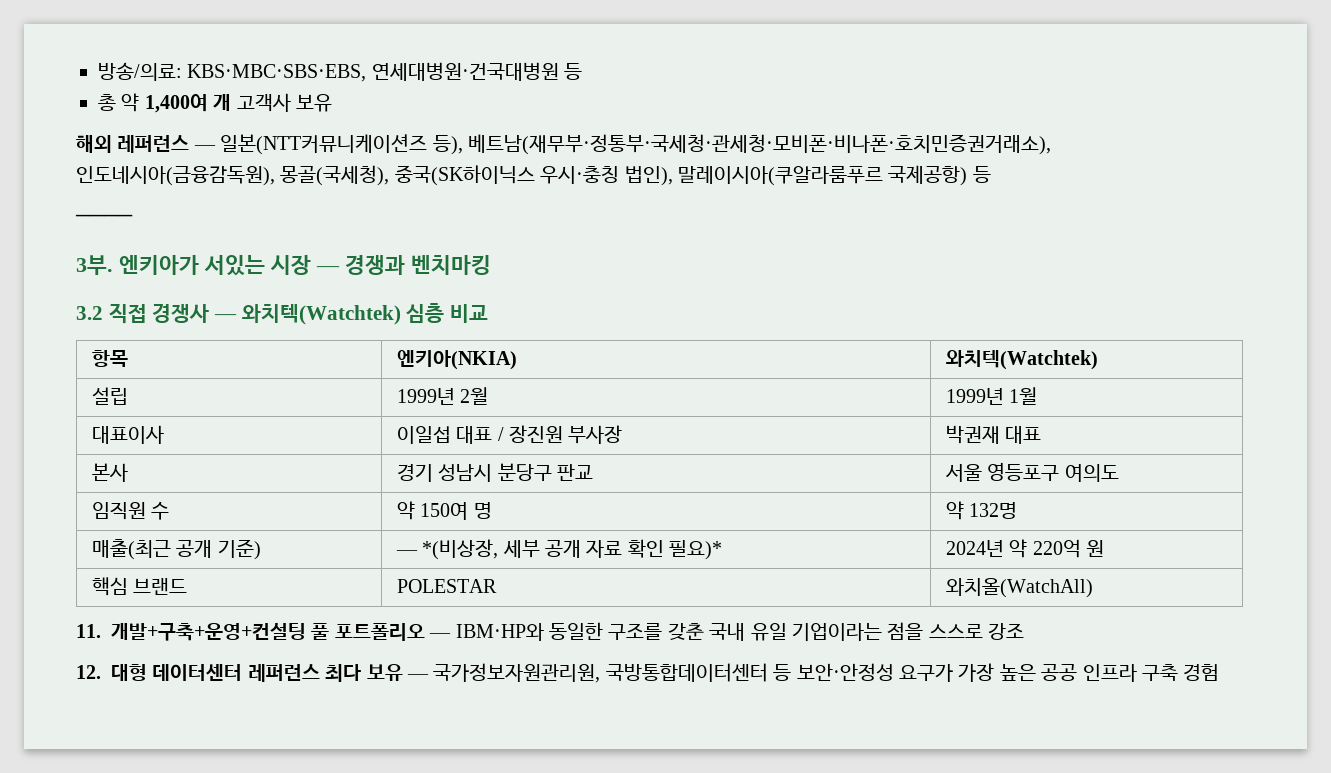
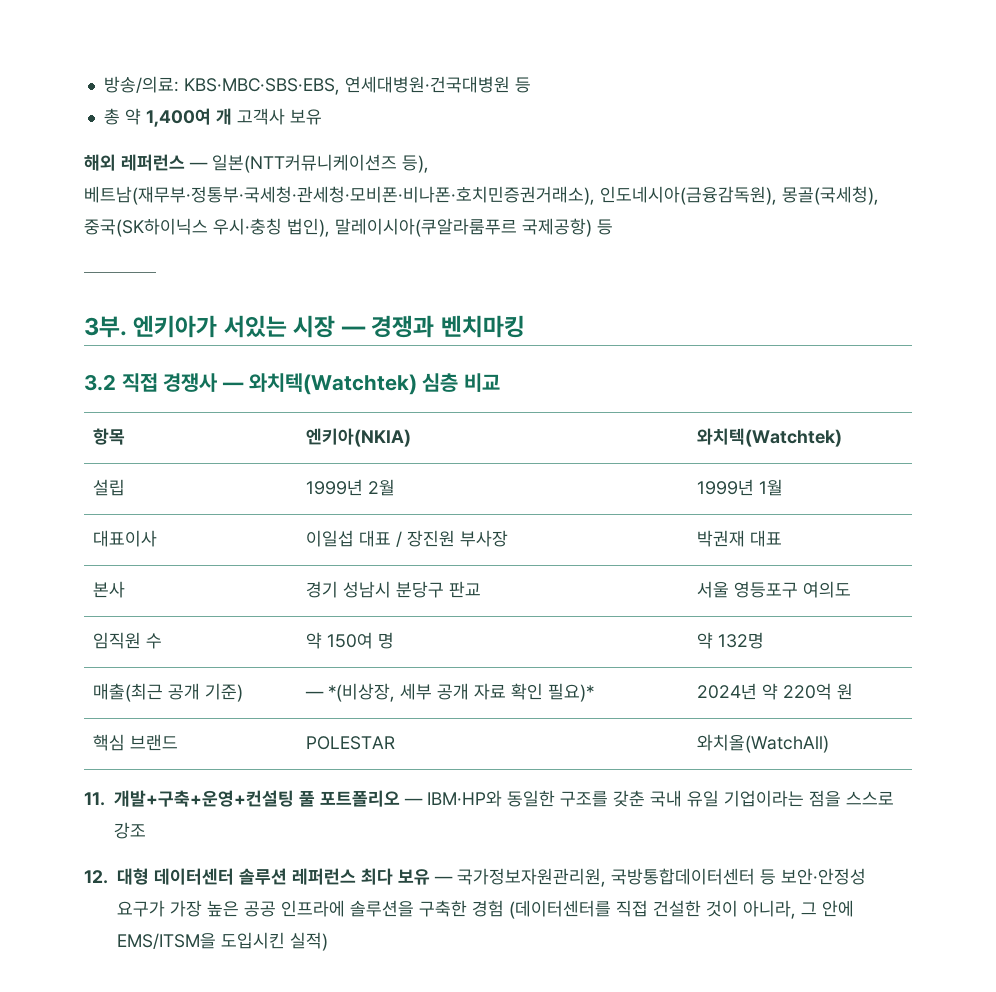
(243, 672) none -> [239,868,287,885] 솔루션
[1082,664,1220,682] 인프라 구축 경험 -> [281,900,854,919] [117,932,328,951] 인프라에 솔루션을 구축한 경험 (데이터센터를 직접 건설한 것이 아니라, 그 안에 EMS/ITSM을 도입시킨 실적)

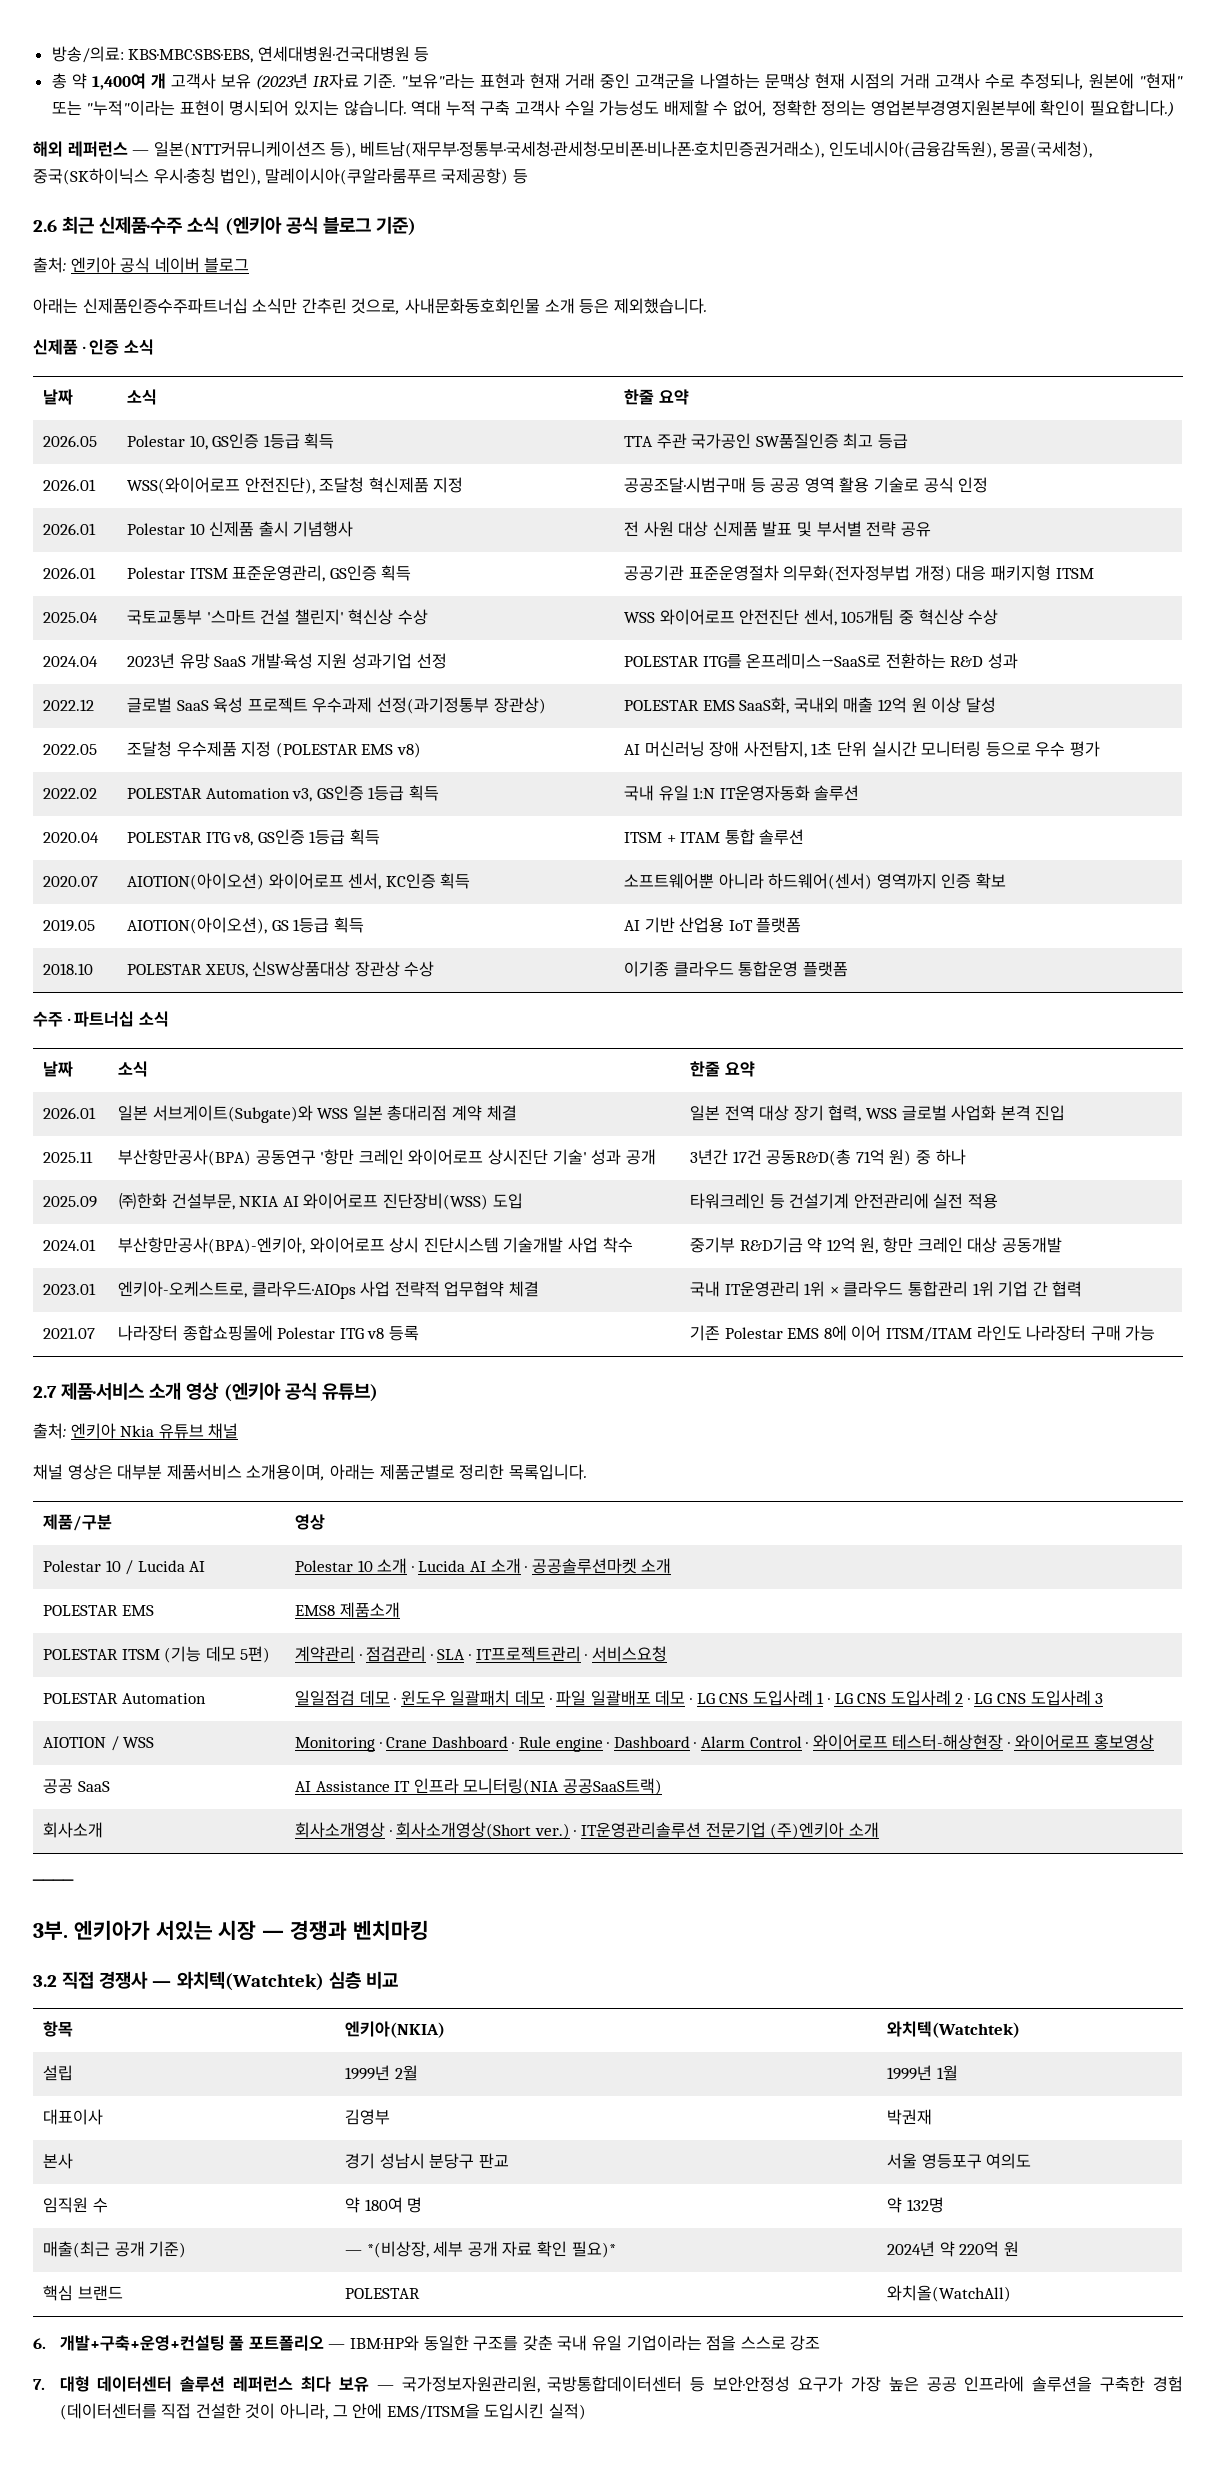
(322, 117) none -> [255,73,1183,90] [51,100,1174,117] (2023년 IR자료 기준. "보유"라는 표현과 현재 거래 중인 고객군을 나열하는 문맥상 현재 시점의 거래 고객사 수로 추정되나, 원본에 "현재" 또는 "누적"이라는 표현이 명시되어 있지는 않습니다. 역대 누적 구축 고객사 수일 가능성도 배제할 수 없어, 정확한 정의는 영업본부·경영지원본부에 확인이 필요합니다.)
(613, 227) none -> [33,216,416,236] [33,257,250,273] [33,298,707,315] [33,339,154,355] [43,389,74,405] [127,389,158,405] [624,389,689,405] [43,435,98,447] [127,433,335,450] [624,433,909,449] [43,479,97,491] [127,477,464,494] [624,477,989,493] [43,523,97,535] [127,521,354,537] [624,521,931,537] [43,567,97,579] [127,565,412,582] [624,565,1094,582] [43,612,99,623] [127,609,429,625] [624,609,999,626] [43,656,99,667] [127,653,447,669] [624,653,1019,669] [43,699,95,711] [127,697,546,714] [624,697,996,714] [43,744,98,755] [127,741,422,758] [624,741,1100,758] [43,788,98,799] [127,785,440,802] [624,785,860,801] [43,832,100,843] [127,829,381,846] [624,829,805,845] [43,876,99,887] [127,873,471,890] [624,873,1007,890] [43,919,96,932] [127,917,364,934] [624,917,802,933] [43,963,94,975] [127,961,435,978] [624,961,848,977] [33,1011,169,1027] [43,1061,74,1077] [118,1061,149,1077] [690,1061,755,1077] [43,1107,97,1119] [118,1105,517,1123] [690,1105,1066,1122] [43,1151,94,1163] [118,1149,656,1166] [690,1149,966,1166] [43,1196,98,1208] [118,1193,523,1210] [690,1193,999,1209] [43,1239,97,1251] [118,1237,633,1254] [690,1237,1062,1254] [43,1283,97,1295] [118,1281,540,1299] [690,1281,1083,1297] [43,1327,96,1339] [118,1325,420,1341] [690,1325,1156,1342] [33,1382,378,1402] [33,1423,239,1439] [33,1464,587,1481] [43,1514,113,1531] [295,1514,326,1530] [43,1560,206,1575] [295,1558,672,1574] [43,1605,154,1616] [295,1602,400,1618] [43,1646,271,1663] [295,1646,667,1662] [43,1693,206,1704] [295,1690,1104,1706] [43,1736,155,1751] [295,1734,1155,1752] [43,1779,110,1794] [295,1778,663,1795] [43,1822,104,1838] [295,1822,879,1839] // 2.6 최근 신제품·수주 소식 (엔키아 공식 블로그 기준) // 출처: 엔키아 공식 네이버 블로그 // 아래는 신제품·인증·수주·파트너십 소식만 간추린 것으로, 사내문화·동호회·인물 소개 등은 제외했습니다. // 신제품 · 인증 소식 // 날짜 | 소식 | 한줄 요약 // 2026.05 | Polestar 10, GS인증 1등급 획득 | TTA 주관 국가공인 SW품질인증 최고 등급 // 2026.01 | WSS(와이어로프 안전진단), 조달청 혁신제품 지정 | 공공조달·시범구매 등 공공 영역 활용 기술로 공식 인정 // 2026.01 | Polestar 10 신제품 출시 기념행사 | 전 사원 대상 신제품 발표 및 부서별 전략 공유 // 2026.01 | Polestar ITSM 표준운영관리, GS인증 획득 | 공공기관 표준운영절차 의무화(전자정부법 개정) 대응 패키지형 ITSM // 2025.04 | 국토교통부 '스마트 건설 챌린지' 혁신상 수상 | WSS 와이어로프 안전진단 센서, 105개팀 중 혁신상 수상 // 2024.04 | 2023년 유망 SaaS 개발·육성 지원 성과기업 선정 | POLESTAR ITG를 온프레미스→SaaS로 전환하는 R&D 성과 // 2022.12 | 글로벌 SaaS 육성 프로젝트 우수과제 선정(과기정통부 장관상) | POLESTAR EMS SaaS화, 국내외 매출 12억 원 이상 달성 // 2022.05 | 조달청 우수제품 지정 (POLESTAR EMS v8) | AI 머신러닝 장애 사전탐지, 1초 단위 실시간 모니터링 등으로 우수 평가 // 2022.02 | POLESTAR Automation v3, GS인증 1등급 획득 | 국내 유일 1:N IT운영자동화 솔루션 // 2020.04 | POLESTAR ITG v8, GS인증 1등급 획득 | ITSM + ITAM 통합 솔루션 // 2020.07 | AIOTION(아이오션) 와이어로프 센서, KC인증 획득 | 소프트웨어뿐 아니라 하드웨어(센서) 영역까지 인증 확보 // 2019.05 | AIOTION(아이오션), GS 1등급 획득 | AI 기반 산업용 IoT 플랫폼 // 2018.10 | POLESTAR XEUS, 신SW상품대상 장관상 수상 | 이기종 클라우드 통합운영 플랫폼 // 수주 · 파트너십 소식 // 날짜 | 소식 | 한줄 요약 // 2026.01 | 일본 서브게이트(Subgate)와 WSS 일본 총대리점 계약 체결 | 일본 전역 대상 장기 협력, WSS 글로벌 사업화 본격 진입 // 2025.11 | 부산항만공사(BPA) 공동연구 '항만 크레인 와이어로프 상시진단 기술' 성과 공개 | 3년간 17건 공동R&D(총 71억 원) 중 하나 // 2025.09 | ㈜한화 건설부문, NKIA AI 와이어로프 진단장비(WSS) 도입 | 타워크레인 등 건설기계 안전관리에 실전 적용 // 2024.01 | 부산항만공사(BPA)-엔키아, 와이어로프 상시 진단시스템 기술개발 사업 착수 | 중기부 R&D기금 약 12억 원, 항만 크레인 대상 공동개발 // 2023.01 | 엔키아-오케스트로, 클라우드·AIOps 사업 전략적 업무협약 체결 | 국내 IT운영관리 1위 × 클라우드 통합관리 1위 기업 간 협력 // 2021.07 | 나라장터 종합쇼핑몰에 Polestar ITG v8 등록 | 기존 Polestar EMS 8에 이어 ITSM/ITAM 라인도 나라장터 구매 가능 // 2.7 제품·서비스 소개 영상 (엔키아 공식 유튜브) // 출처: 엔키아 Nkia 유튜브 채널 // 채널 영상은 대부분 제품·서비스 소개용이며, 아래는 제품군별로 정리한 목록입니다. // 제품/구분 | 영상 // Polestar 10 / Lucida AI | Polestar 10 소개 · Lucida AI 소개 · 공공솔루션마켓 소개 // POLESTAR EMS | EMS8 제품소개 // POLESTAR ITSM (기능 데모 5편) | 계약관리 · 점검관리 · SLA · IT프로젝트관리 · 서비스요청 // POLESTAR Automation | 일일점검 데모 · 윈도우 일괄패치 데모 · 파일 일괄배포 데모 · LG CNS 도입사례 1 · LG CNS 도입사례 2 · LG CNS 도입사례 3 // AIOTION / WSS | Monitoring · Crane Dashboard · Rule engine · Dashboard · Alarm Control · 와이어로프 테스터-해상현장 · 와이어로프 홍보영상 // 공공 SaaS | AI Assistance IT 인프라 모니터링(NIA 공공SaaS트랙) // 회사소개 | 회사소개영상 · 회사소개영상(Short ver.) · IT운영관리솔루션 전문기업 (주)엔키아 소개
[305,530,508,547] 이일섭 대표 / 장진원 부사장 -> [345,2109,391,2125] 김영부
[749,530,782,547] 대표 -> (933, 2117) none
[326,632,373,649] 150여 -> [364,2197,403,2213] 180여
[84,792,105,806] 11. -> [33,2338,46,2349] 6.
[84,870,108,884] 12. -> [33,2379,45,2390] 7.

